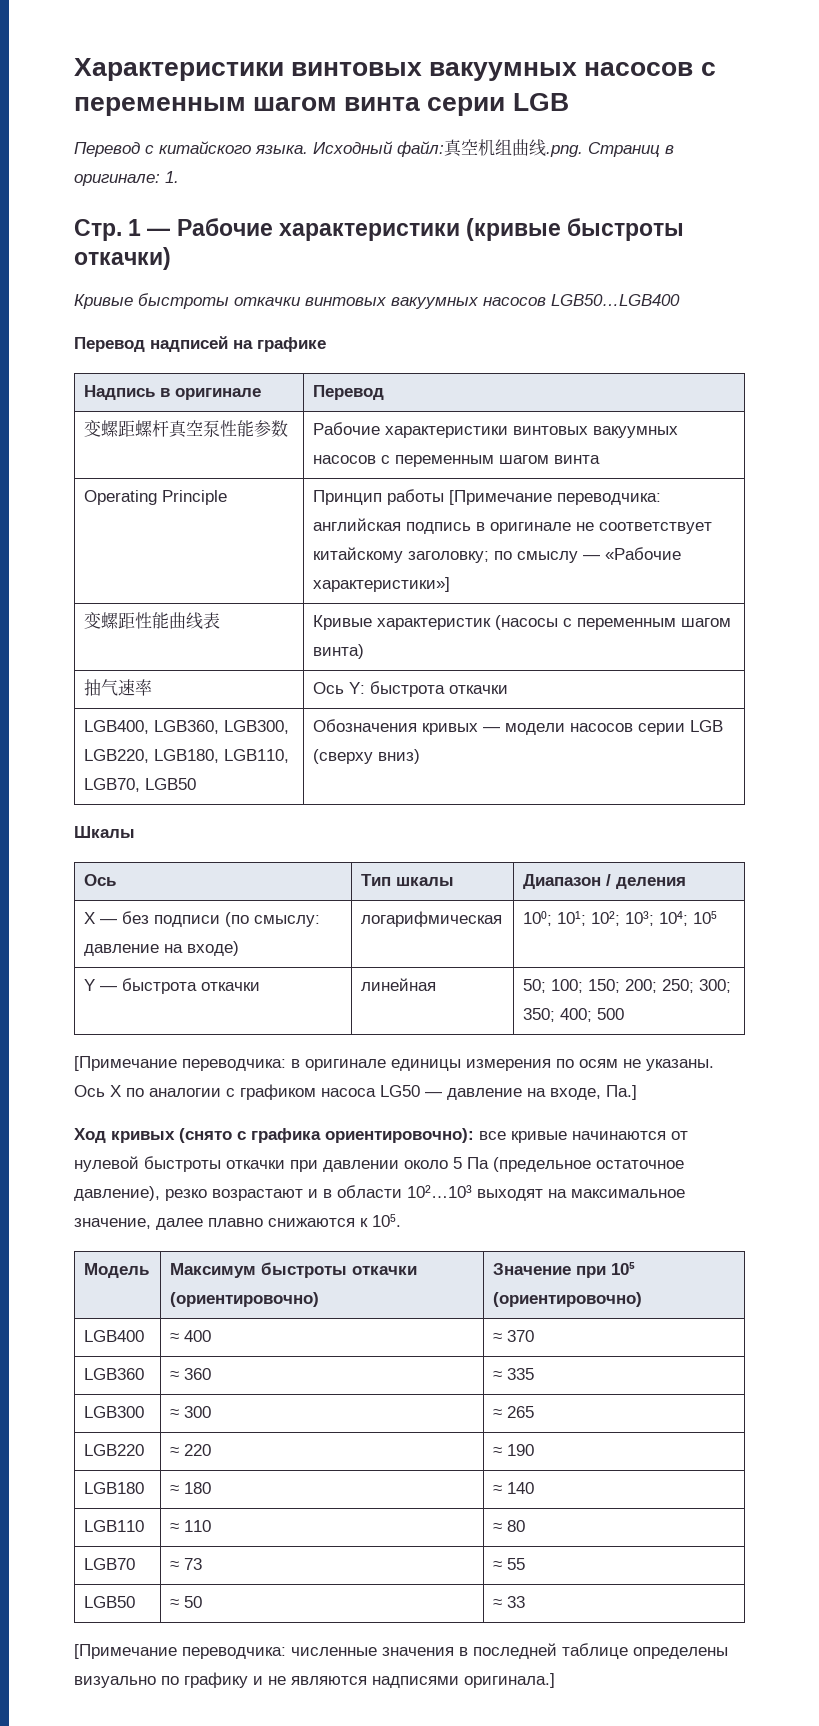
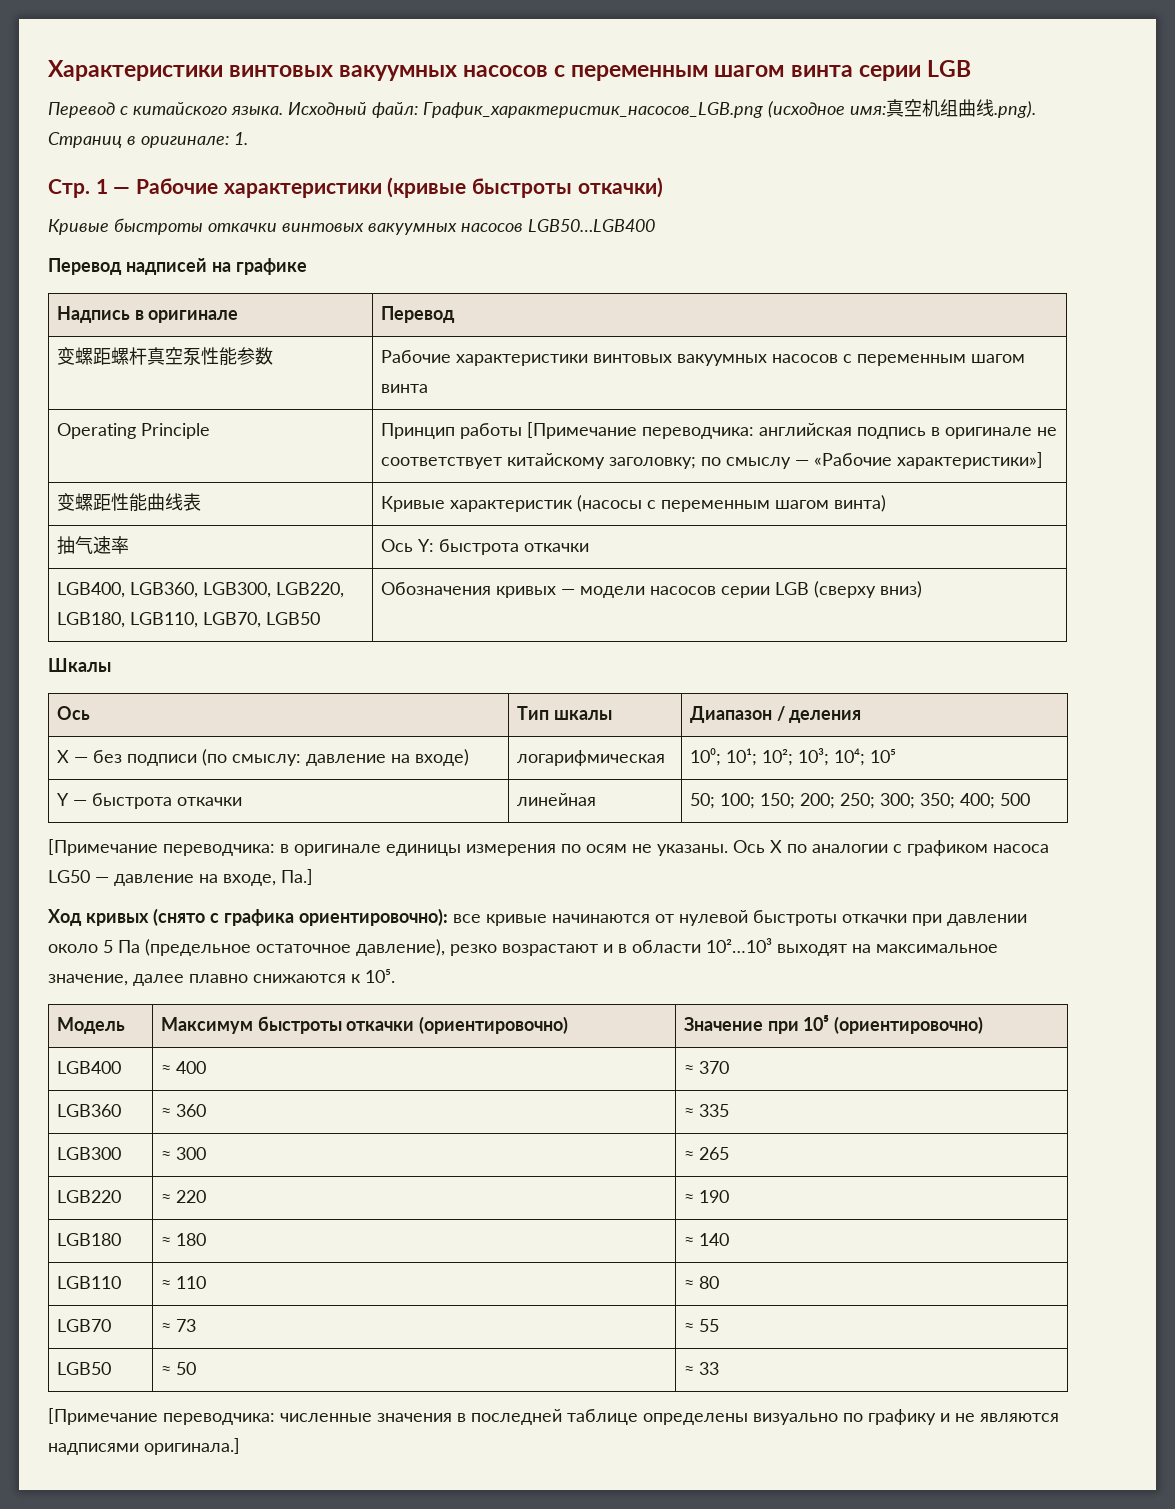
(444, 149) none -> [423,101,886,118] График_характеристик_насосов_LGB.png (исходное имя:
[546,145,583,157] .png. -> [994,101,1036,118] .png).

